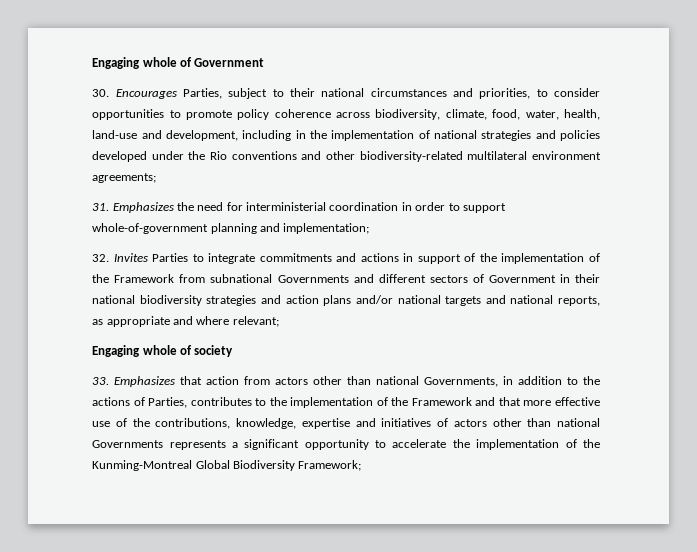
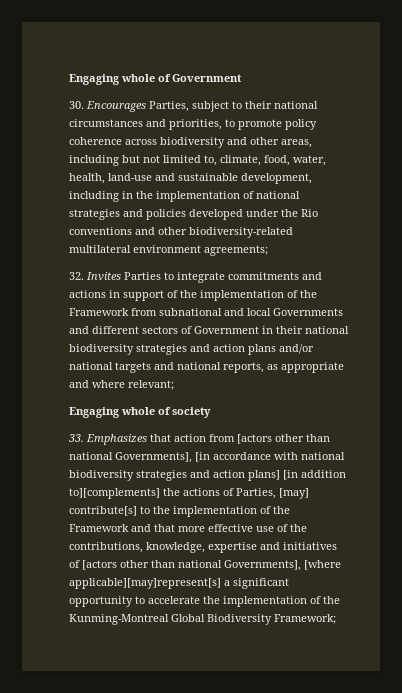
[554,88,600,97] [92,109,181,120] consider opportunities to -> (236, 123) none
[375,109,441,120] biodiversity, -> [160,137,313,148] [69,155,218,166] biodiversity and other areas, including but not limited to,
(162, 134) none -> [178,173,239,181] sustainable
[92,202,506,213] [92,223,370,234] // 31. Emphasizes the need for interministerial coordination in order to support whole-of-government planning and implementation; -> (269, 250) none
(273, 278) none -> [224,308,272,316] and local
[275,376,579,387] actors other than national Governments, in addition to -> [237,434,331,444] [69,452,346,463] [69,470,347,481] [69,488,161,499] [actors other than national Governments], [in accordance with national biodiversity strategies and action plans] [in addition to][complements]
[190,397,252,406] contributes -> [279,488,310,499] [69,506,138,516] [may] contribute[s]
[453,418,600,427] [92,440,226,450] actors other than national Governments represents -> [82,560,342,571] [69,578,222,589] [actors other than national Governments], [where applicable][may]represent[s]

